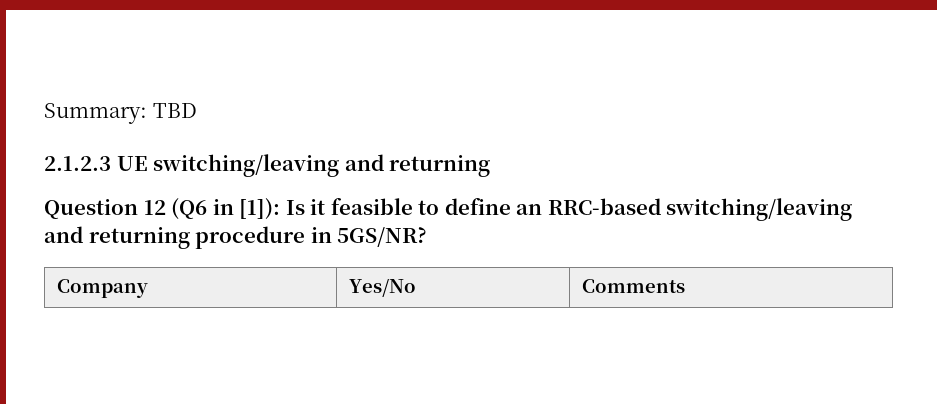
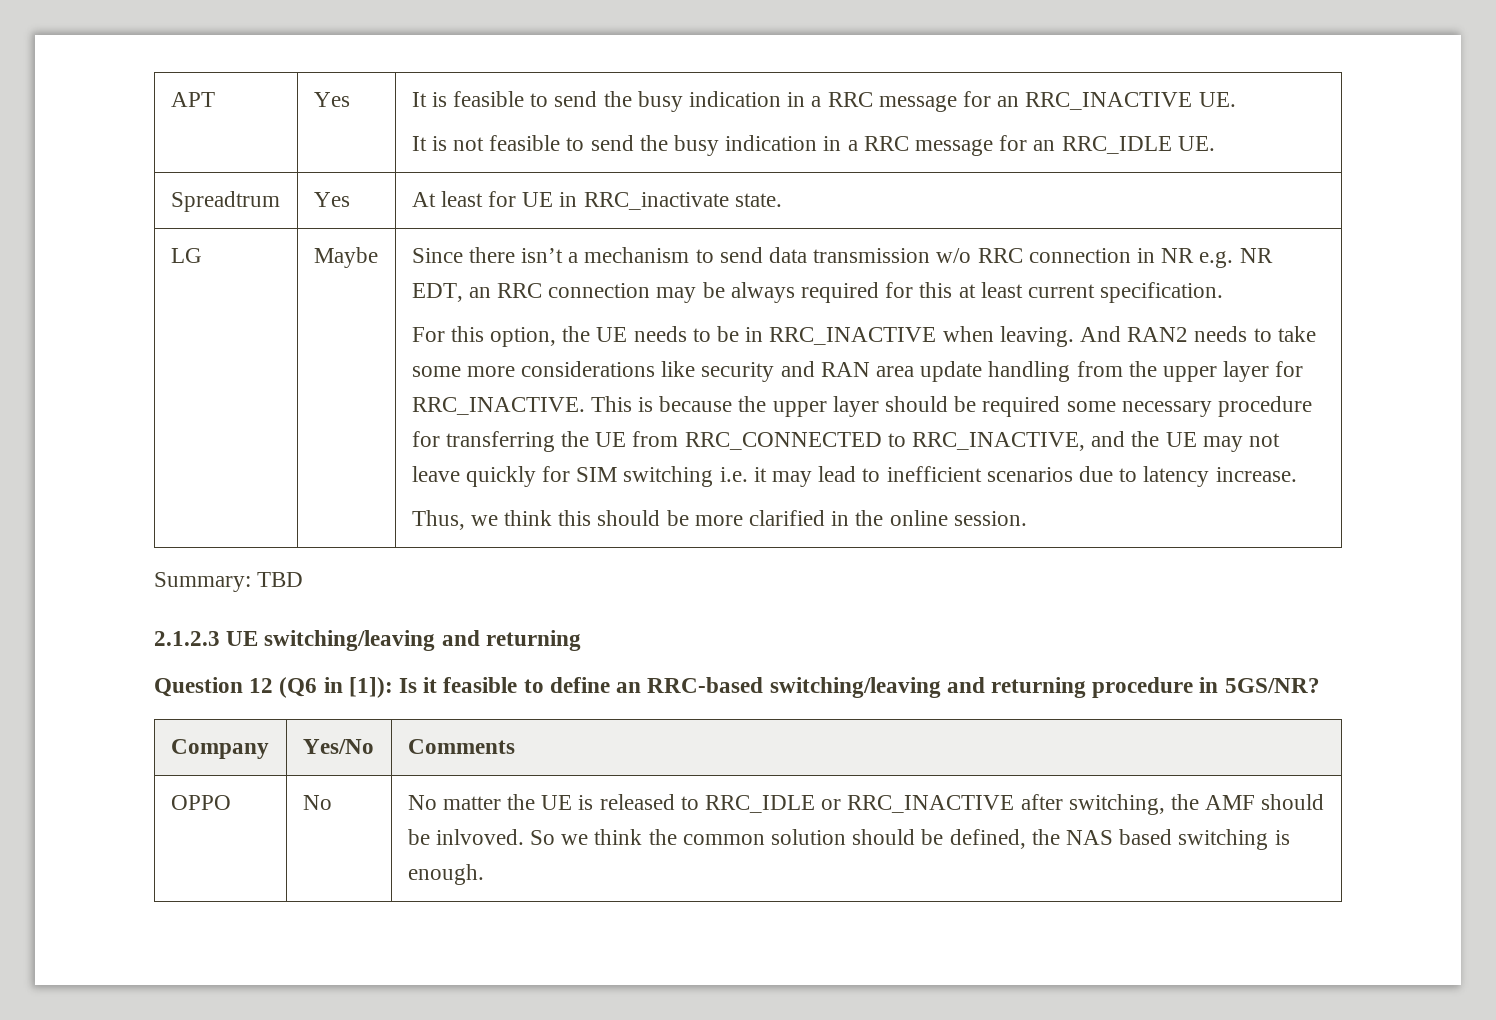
(44, 113) none -> [170,92,215,107] [313,92,350,107] [411,91,1236,112] [411,135,1215,156] [170,191,280,212] [313,192,350,207] [411,191,782,210] [170,248,202,263] [313,247,378,268] [411,247,1273,268] [411,282,1224,303] [411,326,1316,347] [411,361,1304,382] [411,396,1313,417] [411,431,1281,452] [411,466,1297,487] [411,510,1027,530] APT | Yes | It is feasible to send the busy indication in a RRC message for an RRC_INACTIVE UE. // It is not feasible to send the busy indication in a RRC message for an RRC_IDLE UE. // Spreadtrum | Yes | At least for UE in RRC_inactivate state. // LG | Maybe | Since there isn’t a mechanism to send data transmission w/o RRC connection in NR e.g. NR EDT, an RRC connection may be always required for this at least current specification. // For this option, the UE needs to be in RRC_INACTIVE when leaving. And RAN2 needs to take some more considerations like security and RAN area update handling from the upper layer for RRC_INACTIVE. This is because the upper layer should be required some necessary procedure for transferring the UE from RRC_CONNECTED to RRC_INACTIVE, and the UE may not leave quickly for SIM switching i.e. it may lead to inefficient scenarios due to latency increase. // Thus, we think this should be more clarified in the online session. //
(685, 286) none -> [170,795,231,810] [302,795,332,810] [407,794,1325,815] [407,829,1290,850] [407,864,484,885] // OPPO | No | No matter the UE is released to RRC_IDLE or RRC_INACTIVE after switching, the AMF should be inlvoved. So we think the common solution should be defined, the NAS based switching is enough.

